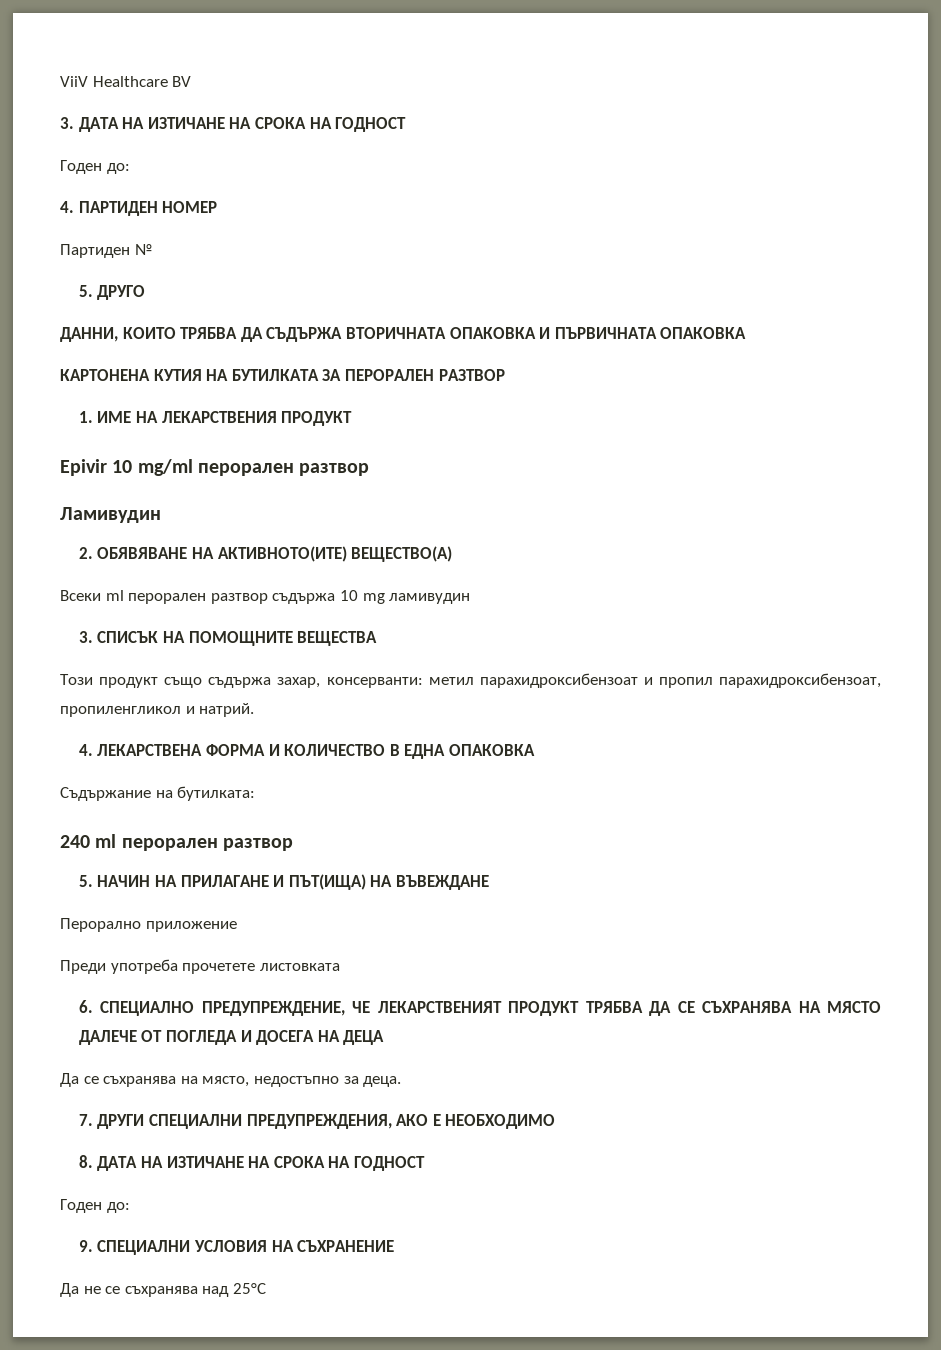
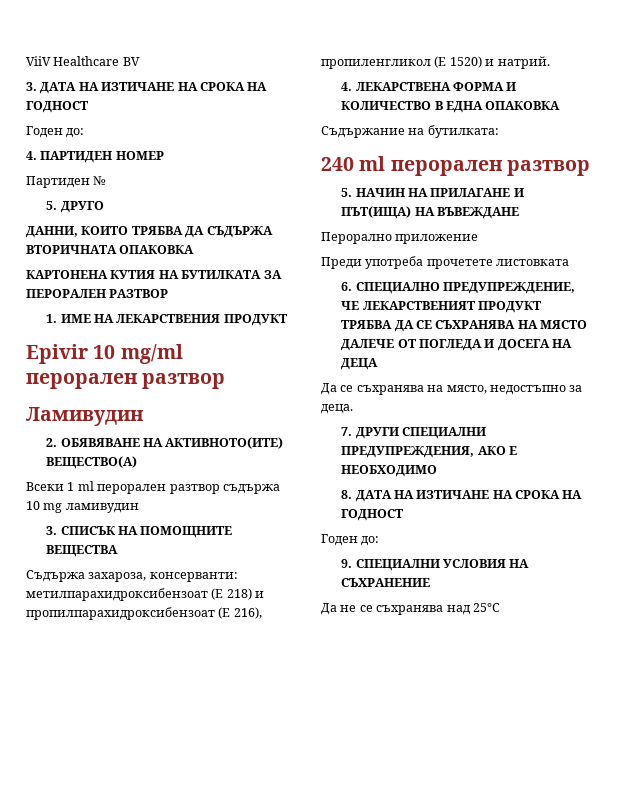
[539,327,747,339] И ПЪРВИЧНАТА ОПАКОВКА -> (195, 249) none
(101, 595) none -> [67,482,75,491] 1
[60,673,882,688] [60,706,181,717] Този продукт също съдържа захар, консерванти: метил парахидроксибензоат и пропил парахидроксибензоат, пропиленгликол -> [26,570,238,582] [26,588,265,601] [26,607,262,620] [321,56,482,69] Съдържа захароза, консерванти: метилпарахидроксибензоат (E 218) и пропилпарахидроксибензоат (E 216), пропиленгликол (E 1520)

